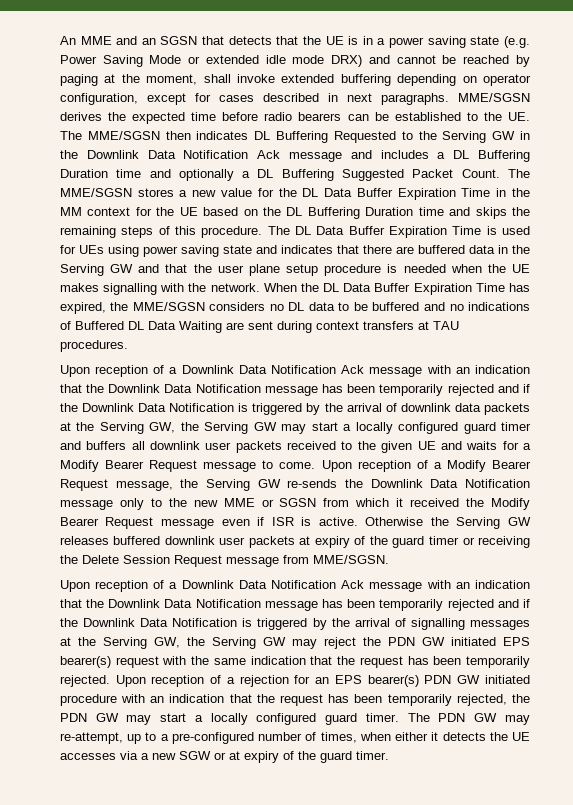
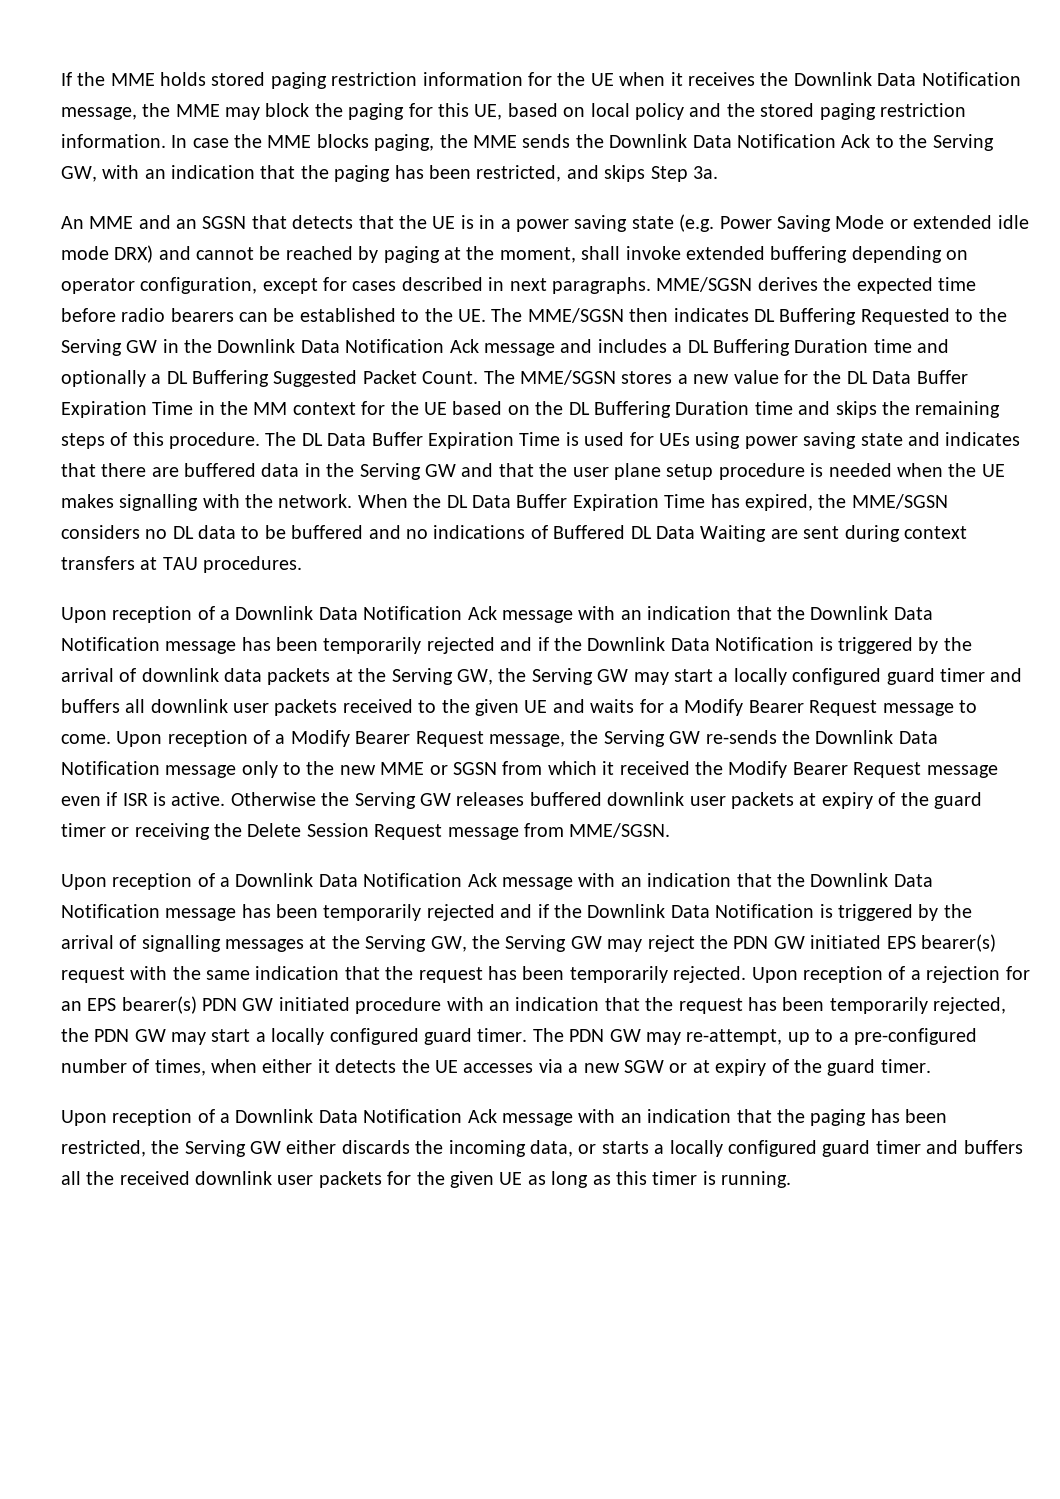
(59, 40) none -> [60,72,1021,89] [60,103,967,120] [60,134,994,151] [60,165,719,182] If the MME holds stored paging restriction information for the UE when it receives the Downlink Data Notification message, the MME may block the paging for this UE, based on local policy and the stored paging restriction information. In case the MME blocks paging, the MME sends the Downlink Data Notification Ack to the Serving GW, with an indication that the paging has been restricted, and skips Step 3a. //
(389, 755) none -> [60,1109,948,1126] [60,1140,1023,1157] [60,1171,792,1188] // Upon reception of a Downlink Data Notification Ack message with an indication that the paging has been restricted, the Serving GW either discards the incoming data, or starts a locally configured guard timer and buffers all the received downlink user packets for the given UE as long as this timer is running.

